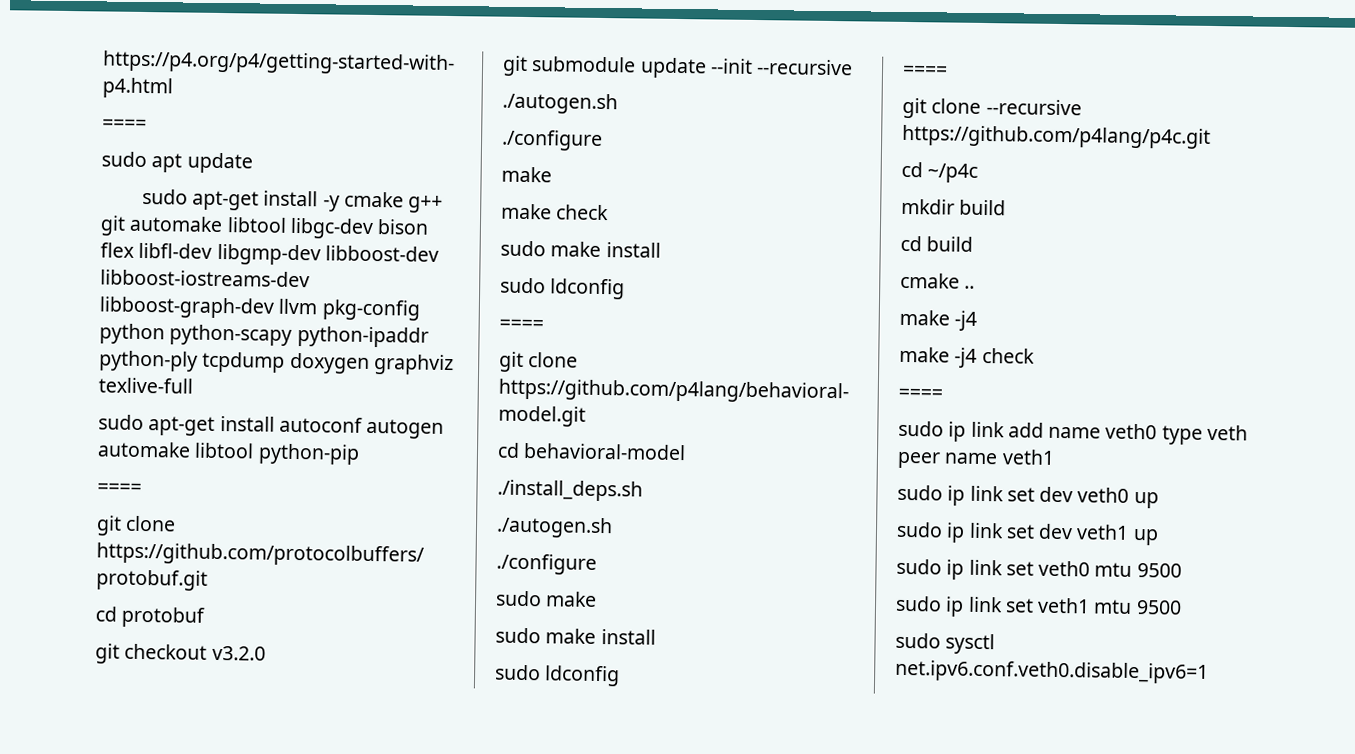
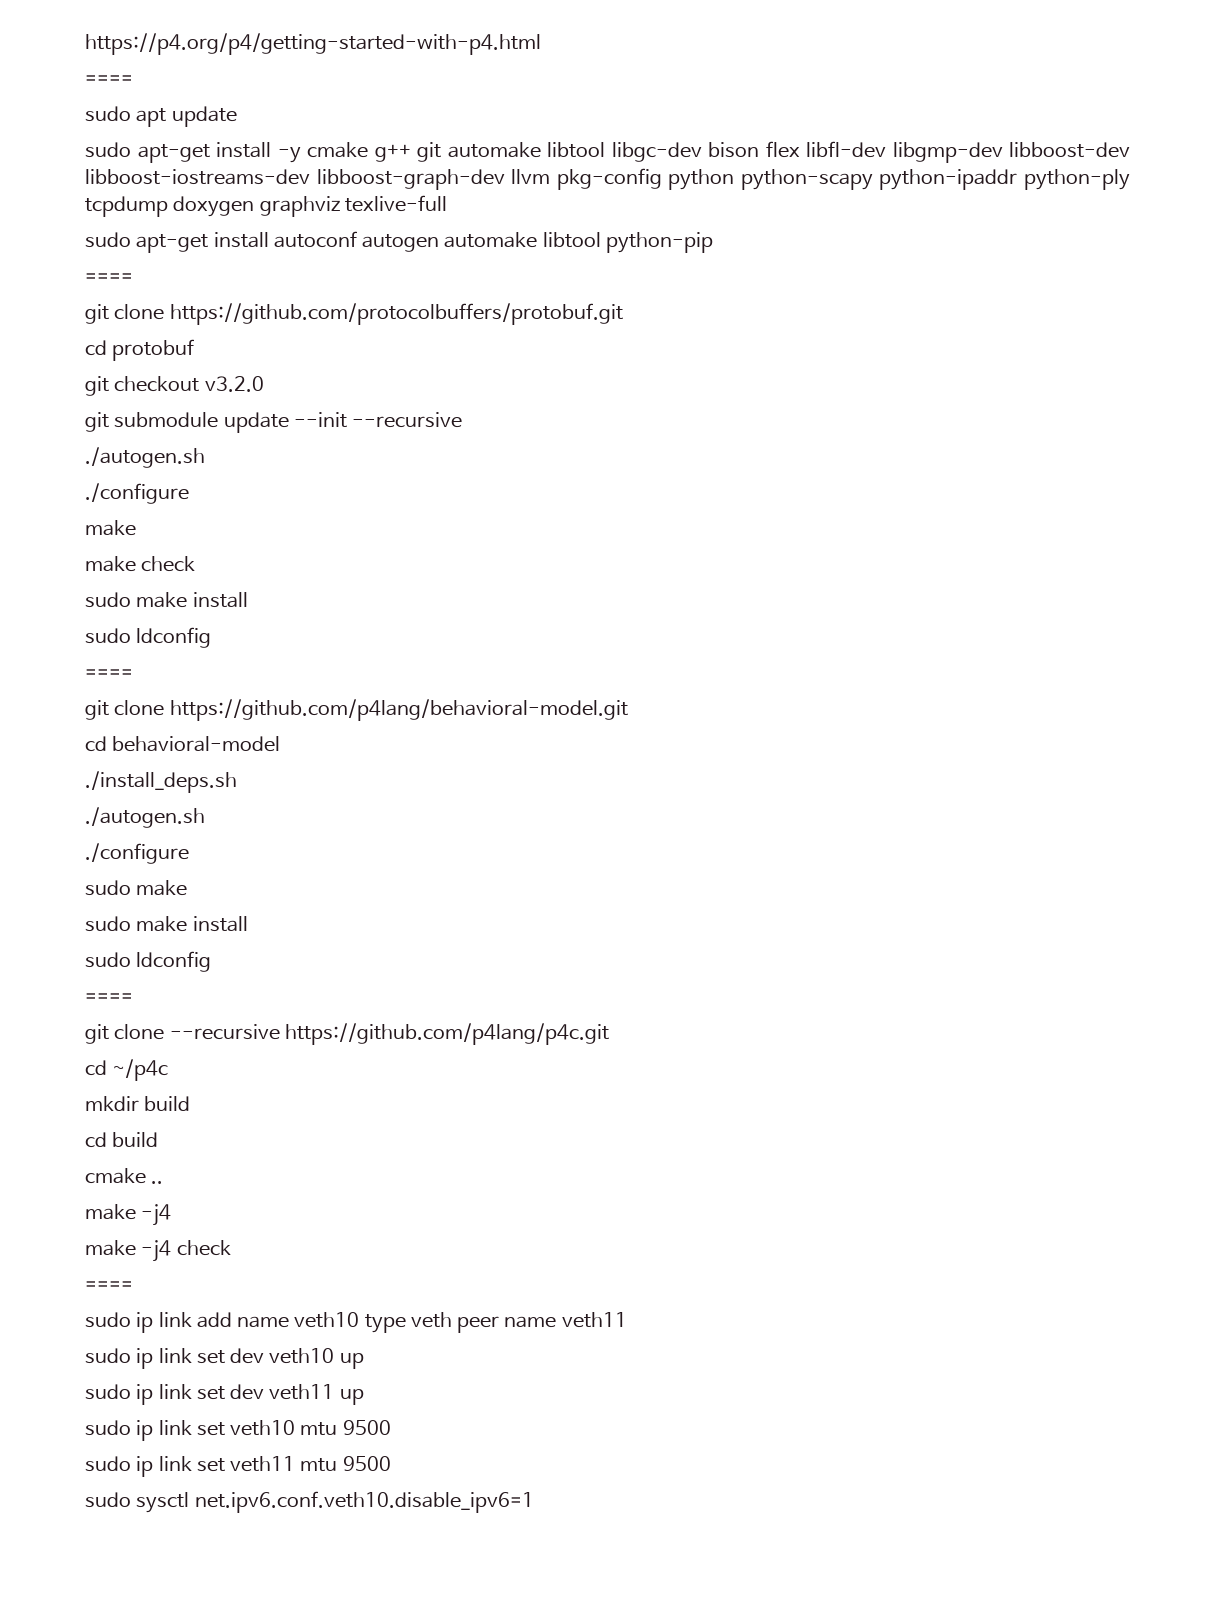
[1105,423,1158,440] veth0 -> [294,1312,360,1328] veth10
[1001,449,1055,465] [897,484,1130,506] veth1 // sudo ip link set dev veth0 -> [561,1312,627,1328] [85,1348,335,1369] veth11 // sudo ip link set dev veth10
[1076,524,1159,546] [896,558,1091,580] veth1 up // sudo ip link set veth0 -> [269,1384,364,1405] [85,1420,296,1441] veth11 up // sudo ip link set veth10
[1037,597,1091,614] veth1 -> [230,1456,296,1472] veth11
[895,659,1209,684] net.ipv6.conf.veth0.disable_ipv6=1 -> [194,1491,534,1513] net.ipv6.conf.veth10.disable_ipv6=1

